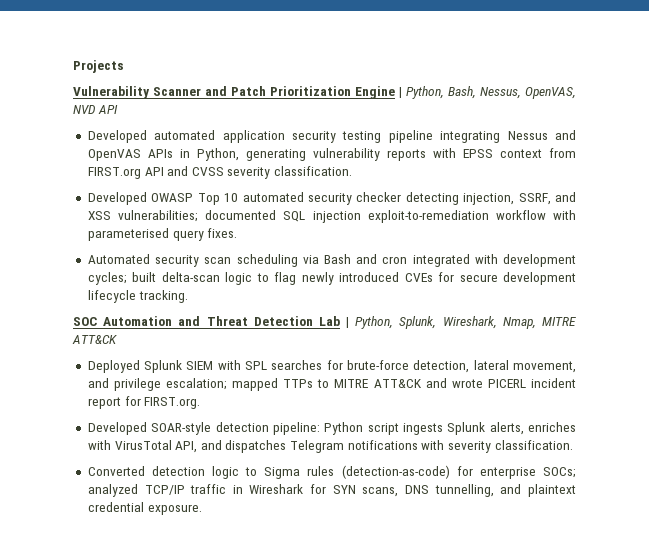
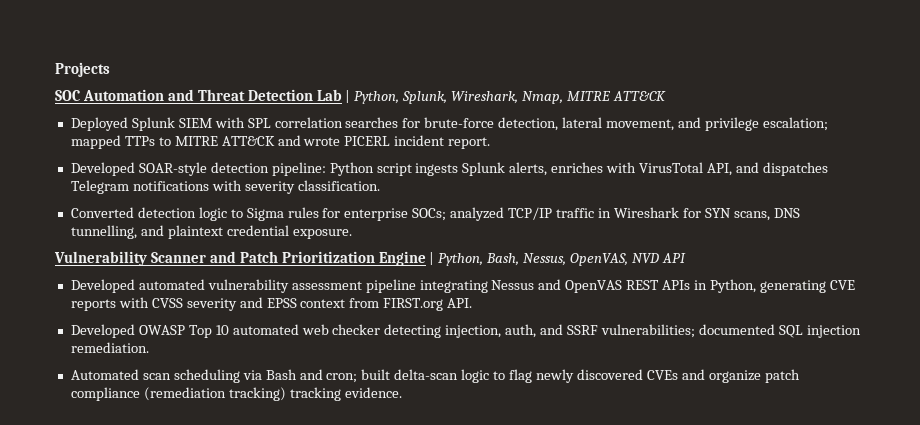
[73,86,576,99] [73,105,118,114] [87,130,576,143] [87,148,576,161] [87,166,353,179] [87,192,576,205] [87,210,576,223] [87,228,238,241] [87,254,576,267] [87,272,576,285] [87,290,188,303] // Vulnerability Scanner and Patch Prioritization Engine | Python, Bash, Nessus, OpenVAS, NVD API // Developed automated application security testing pipeline integrating Nessus and OpenVAS APIs in Python, generating vulnerability reports with EPSS context from FIRST.org API and CVSS severity classification. // Developed OWASP Top 10 automated security checker detecting injection, SSRF, and XSS vulnerabilities; documented SQL injection exploit-to-remediation workflow with parameterised query fixes. // Automated security scan scheduling via Bash and cron integrated with development cycles; built delta-scan logic to flag newly introduced CVEs for secure development lifecycle tracking. -> (110, 69) none
(268, 365) none -> [274,117,343,128] correlation
[87,396,201,409] report for FIRST.org. -> [448,137,491,149] report.
[341,465,450,479] (detection-as-code) -> (319, 212) none
(202, 509) none -> [54,251,686,266] [70,279,855,293] [70,297,473,311] [70,324,861,338] [70,342,149,353] [70,369,800,383] [70,387,402,401] // Vulnerability Scanner and Patch Prioritization Engine | Python, Bash, Nessus, OpenVAS, NVD API // Developed automated vulnerability assessment pipeline integrating Nessus and OpenVAS REST APIs in Python, generating CVE reports with CVSS severity and EPSS context from FIRST.org API. // Developed OWASP Top 10 automated web checker detecting injection, auth, and SSRF vulnerabilities; documented SQL injection remediation. // Automated scan scheduling via Bash and cron; built delta-scan logic to flag newly discovered CVEs and organize patch compliance (remediation tracking) tracking evidence.

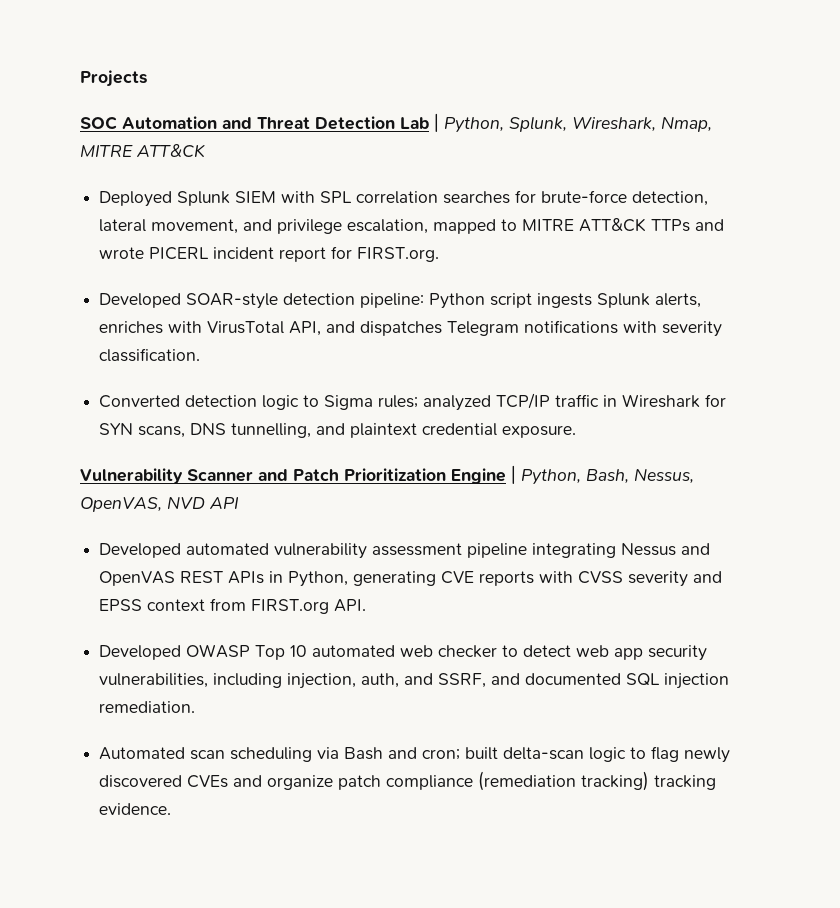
[762,117,828,131] [70,135,155,149] escalation; mapped TTPs -> [347,219,497,234] escalation, mapped
(275, 141) none -> [651,219,691,232] TTPs
[448,137,491,149] report. -> [279,246,440,262] report for FIRST.org.
[287,207,447,221] rules for enterprise SOCs; -> [378,395,419,408] rules;
[384,324,442,338] detecting -> [502,645,708,661] [99,673,283,688] to detect web app security vulnerabilities, including
[567,324,695,338] SSRF vulnerabilities; -> [438,673,521,688] SSRF, and

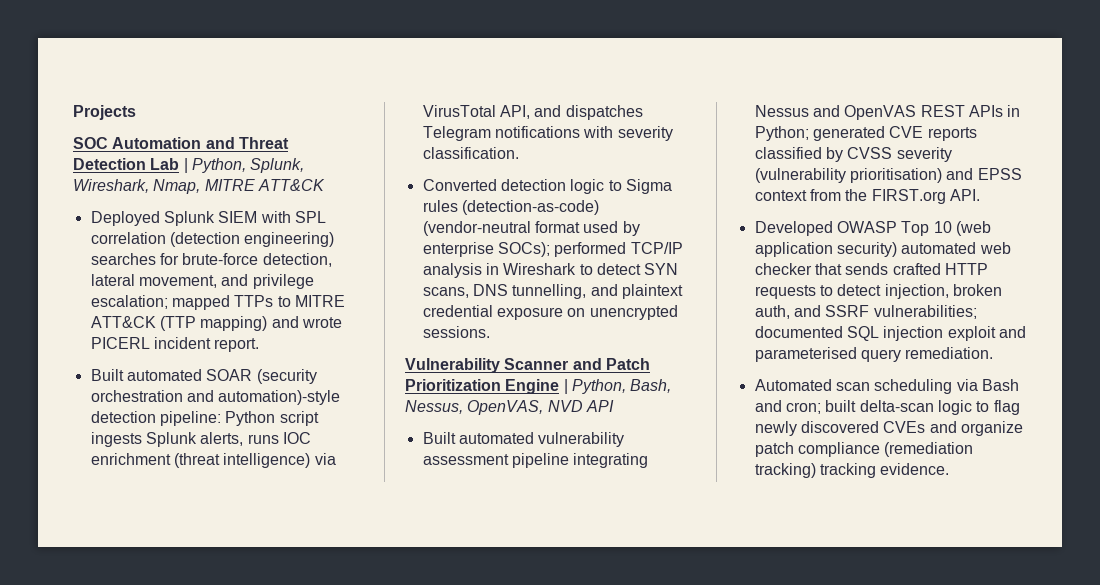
(439, 197) none -> [169,232,335,247] (detection engineering)
[347,219,497,234] escalation, mapped -> [90,295,274,310] escalation; mapped TTPs
[651,219,691,232] TTPs -> [159,316,268,331] (TTP mapping)
[279,246,440,262] [99,293,279,309] report for FIRST.org. // Developed SOAR-style -> [214,338,260,352] [90,369,317,384] [90,390,341,405] report. // Built automated SOAR (security orchestration and automation)-style
[99,321,203,334] enriches with -> [247,432,311,444] [90,453,336,468] runs IOC enrichment (threat intelligence) via
[378,393,727,411] rules; analyzed TCP/IP traffic in Wireshark for -> [422,200,599,215] [422,221,640,236] [422,242,683,257] [422,263,641,278] rules (detection-as-code) (vendor-neutral format used by enterprise SOCs); performed TCP/IP analysis in Wireshark to detect
[502,425,577,438] exposure. -> [496,305,678,320] [422,326,490,338] exposure on unencrypted sessions.
[99,543,182,558] Developed -> [422,432,456,444] Built
[288,571,689,587] Python, generating CVE reports with CVSS severity -> [754,126,977,141] [754,147,952,162] [754,168,942,183] Python; generated CVE reports classified by CVSS severity (vulnerability prioritisation)
(247, 604) none -> [845,189,868,201] the
[312,645,708,661] [99,673,730,689] automated web checker to detect web app security vulnerabilities, including injection, auth, and SSRF, and documented SQL injection -> [955,221,991,236] [754,242,1011,257] [754,263,988,275] [754,284,1002,299] [754,305,977,319] [754,326,1026,341] [754,347,901,362] (web application security) automated web checker that sends crafted HTTP requests to detect injection, broken auth, and SSRF vulnerabilities; documented SQL injection exploit and parameterised query

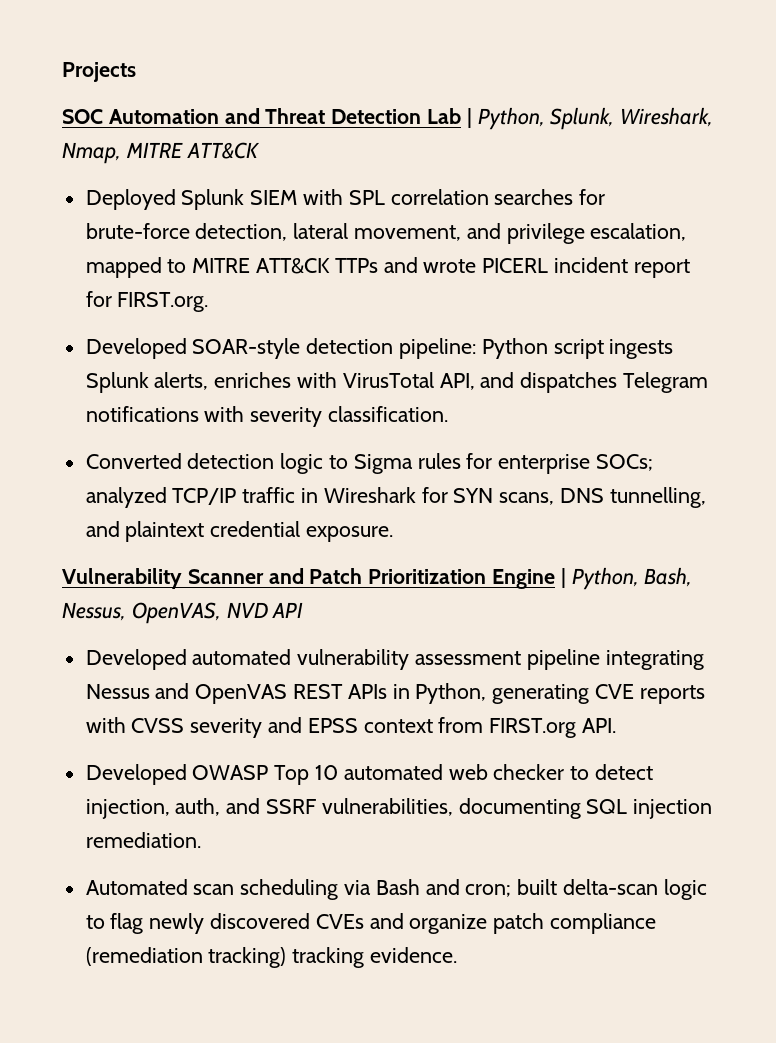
[169,232,335,247] (detection engineering) -> (489, 197) none
[90,295,274,310] escalation; mapped TTPs -> [590,223,687,241] [85,257,162,278] escalation, mapped
[159,316,268,331] (TTP mapping) -> [334,258,378,273] TTPs
[214,338,260,352] [90,369,317,384] [90,390,341,405] report. // Built automated SOAR (security orchestration and automation)-style -> [633,259,690,278] [85,291,209,312] [85,338,301,359] report for FIRST.org. // Developed SOAR-style
[247,432,311,444] [90,453,336,468] runs IOC enrichment (threat intelligence) via -> [214,372,338,388] enriches with
[461,200,599,215] [422,221,640,236] [422,242,683,257] [422,263,641,278] (detection-as-code) (vendor-neutral format used by enterprise SOCs); performed TCP/IP analysis in Wireshark to detect -> [466,453,654,474] [85,487,448,508] for enterprise SOCs; analyzed TCP/IP traffic in Wireshark for
[496,305,678,320] [422,326,490,338] exposure on unencrypted sessions. -> [306,526,394,542] exposure.
[422,432,456,444] Built -> [85,649,187,670] Developed
[754,126,977,141] [754,147,952,162] [754,168,942,183] Python; generated CVE reports classified by CVSS severity (vulnerability prioritisation) -> [415,683,705,704] [85,717,263,738] Python, generating CVE reports with CVSS severity
[845,189,868,201] the -> (484, 725) none
[955,221,991,236] [754,242,1011,257] [754,263,988,275] [754,285,816,299] (web application security) automated web checker that sends crafted HTTP requests -> [343,764,565,780] automated web checker
[952,284,1002,296] broken -> (170, 809) none
[873,305,977,319] [754,326,1026,341] [754,347,901,362] vulnerabilities; documented SQL injection exploit and parameterised query -> [321,798,713,819] vulnerabilities, documenting SQL injection

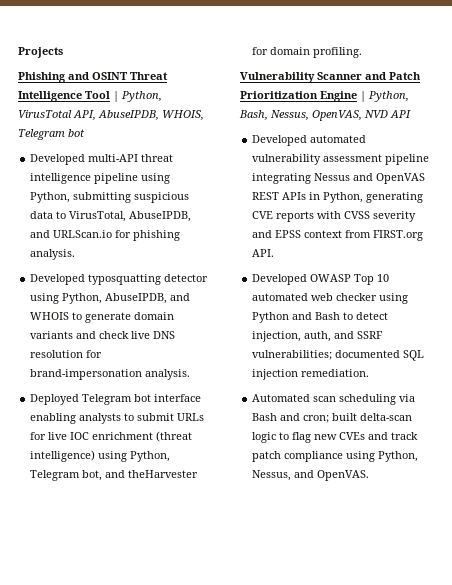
[62,107,714,130] [62,142,260,164] [85,189,606,210] [85,223,687,244] [85,257,690,278] [85,291,209,312] [85,338,674,359] [85,372,709,393] [85,406,449,427] [85,453,654,474] [85,487,706,508] [85,521,394,542] SOC Automation and Threat Detection Lab | Python, Splunk, Wireshark, Nmap, MITRE ATT&CK // Deployed Splunk SIEM with SPL correlation searches for brute-force detection, lateral movement, and privilege escalation, mapped to MITRE ATT&CK TTPs and wrote PICERL incident report for FIRST.org. // Developed SOAR-style detection pipeline: Python script ingests Splunk alerts, enriches with VirusTotal API, and dispatches Telegram notifications with severity classification. // Converted detection logic to Sigma rules for enterprise SOCs; analyzed TCP/IP traffic in Wireshark for SYN scans, DNS tunnelling, and plaintext credential exposure. -> [18,72,168,83] [18,91,162,102] [18,110,204,121] [18,129,85,140] [30,154,174,165] [30,173,171,184] [30,192,190,203] [30,211,192,222] [30,230,181,241] [30,249,76,260] [30,274,209,285] [30,293,191,304] [30,312,175,323] [30,331,176,339] [30,350,103,358] [30,369,191,380] [30,394,202,405] [30,413,205,424] [30,431,193,442] [30,450,171,462] [30,470,199,481] [252,47,363,58] Phishing and OSINT Threat Intelligence Tool | Python, VirusTotal API, AbuseIPDB, WHOIS, Telegram bot // Developed multi-API threat intelligence pipeline using Python, submitting suspicious data to VirusTotal, AbuseIPDB, and URLScan.io for phishing analysis. // Developed typosquatting detector using Python, AbuseIPDB, and WHOIS to generate domain variants and check live DNS resolution for brand-impersonation analysis. // Deployed Telegram bot interface enabling analysts to submit URLs for live IOC enrichment (threat intelligence) using Python, Telegram bot, and theHarvester for domain profiling.
(565, 772) none -> [379,293,409,304] [252,312,341,323] using Python and Bash
[321,798,581,819] vulnerabilities, documenting -> [252,350,401,360] vulnerabilities; documented
[149,913,311,934] newly discovered -> [314,434,338,440] new
[409,914,488,934] organize -> [391,432,419,440] track
[85,947,458,968] (remediation tracking) tracking evidence. -> [346,451,419,462] [252,470,370,481] using Python, Nessus, and OpenVAS.

